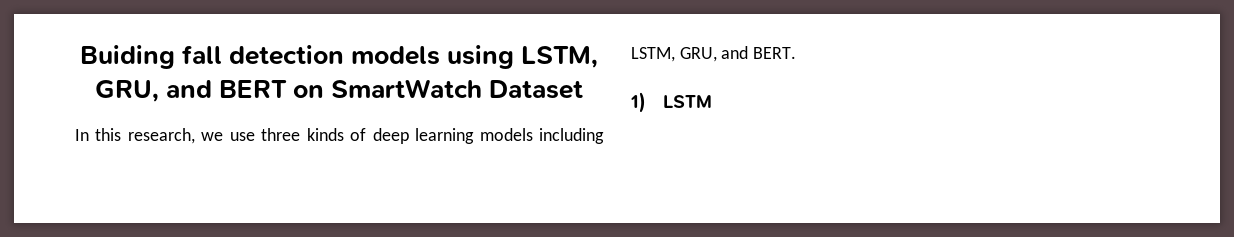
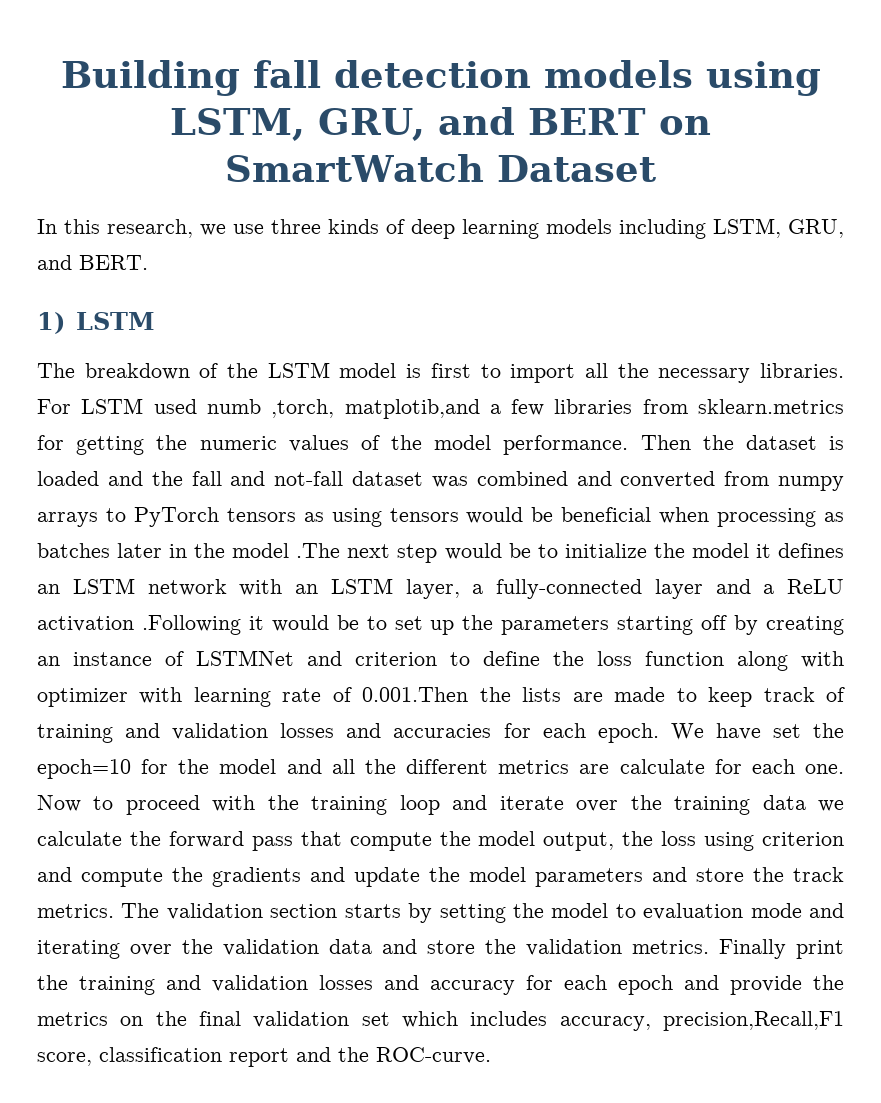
[79,45,175,69] Buiding -> [60,60,240,96] Building
(713, 101) none -> [37,362,844,383] [37,398,844,419] [37,435,844,455] [37,471,845,491] [37,507,844,527] [37,543,845,563] [37,578,844,599] [37,615,844,635] [37,650,844,671] [37,687,845,707] [37,723,845,743] [37,759,845,779] [37,795,844,815] [37,831,844,851] [37,867,844,887] [37,903,844,923] [37,939,844,959] [37,975,844,995] [37,1011,844,1031] [37,1047,491,1067] // The breakdown of the LSTM model is first to import all the necessary libraries. For LSTM used numb ,torch, matplotib,and a few libraries from sklearn.metrics for getting the numeric values of the model performance. Then the dataset is loaded and the fall and not-fall dataset was combined and converted from numpy arrays to PyTorch tensors as using tensors would be beneficial when processing as batches later in the model .The next step would be to initialize the model it defines an LSTM network with an LSTM layer, a fully-connected layer and a ReLU activation .Following it would be to set up the parameters starting off by creating an instance of LSTMNet and criterion to define the loss function along with optimizer with learning rate of 0.001.Then the lists are made to keep track of training and validation losses and accuracies for each epoch. We have set the epoch=10 for the model and all the different metrics are calculate for each one. Now to proceed with the training loop and iterate over the training data we calculate the forward pass that compute the model output, the loss using criterion and compute the gradients and update the model parameters and store the track metrics. The validation section starts by setting the model to evaluation mode and iterating over the validation data and store the validation metrics. Finally print the training and validation losses and accuracy for each epoch and provide the metrics on the final validation set which includes accuracy, precision,Recall,F1 score, classification report and the ROC-curve.

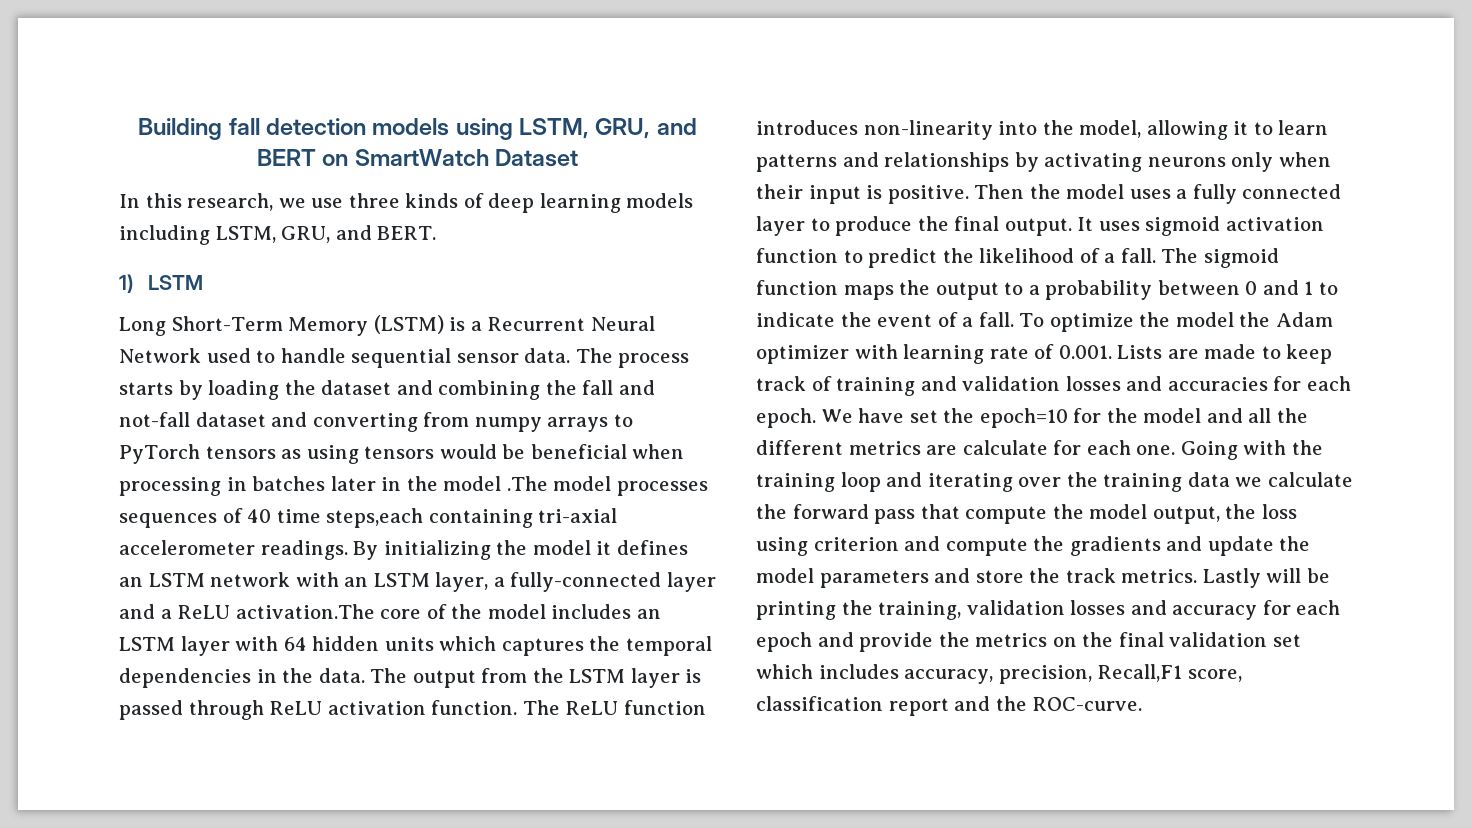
[37,362,844,383] [37,398,844,419] [37,435,844,455] [37,471,143,486] The breakdown of the LSTM model is first to import all the necessary libraries. For LSTM used numb ,torch, matplotib,and a few libraries from sklearn.metrics for getting the numeric values of the model performance. Then the dataset is loaded and -> [119,315,655,336] [119,348,690,368] [119,380,541,400] Long Short-Term Memory (LSTM) is a Recurrent Neural Network used to handle sequential sensor data. The process starts by loading the dataset and combining
[431,471,716,488] was combined and converted -> [271,412,418,432] and converting
[824,512,844,522] as -> [226,477,247,491] in
[347,543,647,563] next step would be to initialize -> [553,476,708,496] [119,508,618,528] [119,540,491,560] model processes sequences of 40 time steps,each containing tri-axial accelerometer readings. By initializing
[37,615,844,635] [37,650,844,671] activation .Following it would be to set up the parameters starting off by creating an instance of LSTMNet and criterion to define the loss function along with -> [235,604,661,619] [119,636,712,656] [119,668,702,688] [119,700,706,720] [756,120,1329,140] [756,152,1331,172] [756,184,1342,204] [756,216,1324,236] [756,248,1279,268] [756,280,1338,300] [756,312,1333,332] activation.The core of the model includes an LSTM layer with 64 hidden units which captures the temporal dependencies in the data. The output from the LSTM layer is passed through ReLU activation function. The ReLU function introduces non-linearity into the model, allowing it to learn patterns and relationships by activating neurons only when their input is positive. Then the model uses a fully connected layer to produce the final output. It uses sigmoid activation function to predict the likelihood of a fall. The sigmoid function maps the output to a probability between 0 and 1 to indicate the event of a fall. To optimize the model the Adam
[362,687,562,702] 0.001.Then the lists -> [1058,345,1163,359] 0.001. Lists
[37,795,200,815] Now to proceed -> [1180,441,1238,460] Going
[499,796,564,810] iterate -> [927,473,1013,492] iterating
[121,903,844,923] [37,939,844,959] [37,975,201,995] The validation section starts by setting the model to evaluation mode and iterating over the validation data and store the validation metrics. Finally print the training and -> [1202,568,1330,588] [756,600,962,620] Lastly will be printing the training,
[663,1011,844,1031] precision,Recall,F1 -> [998,664,1183,684] precision, Recall,F1

